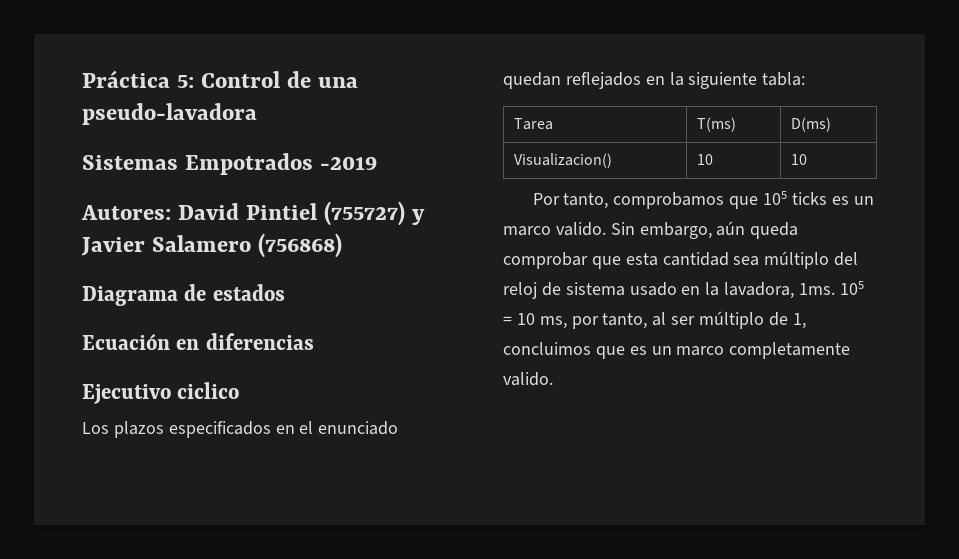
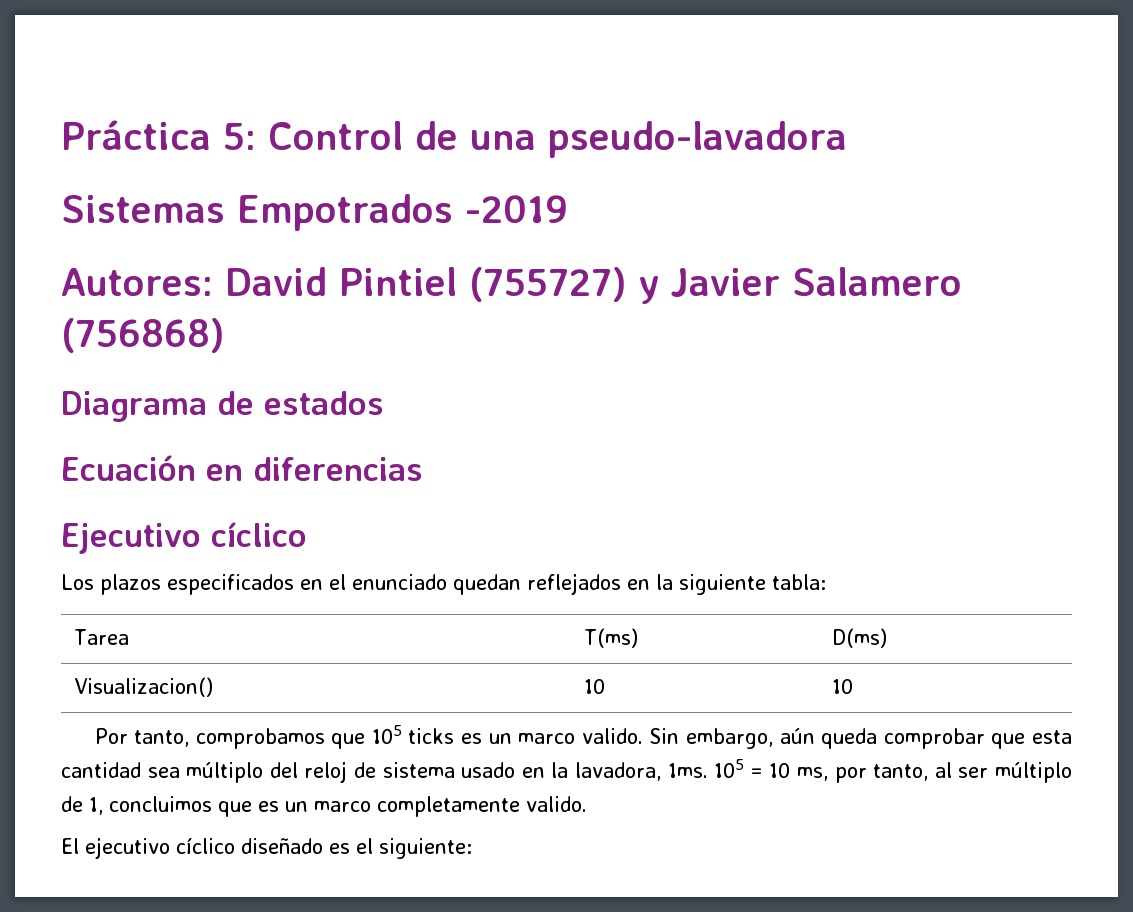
[177,382,240,399] ciclico -> [211,522,307,547] cíclico
(553, 379) none -> [61,837,472,859] // El ejecutivo cíclico diseñado es el siguiente:

